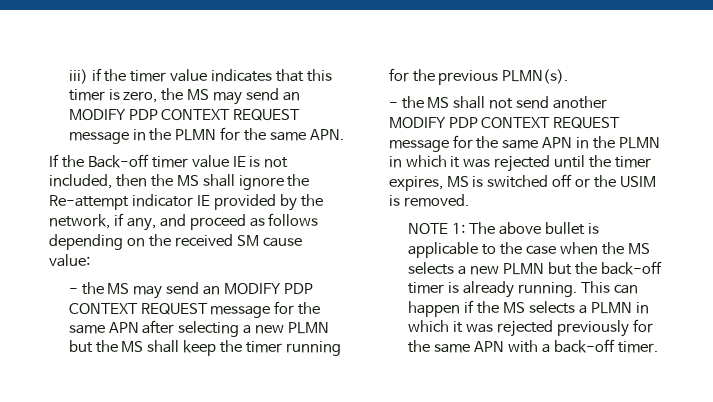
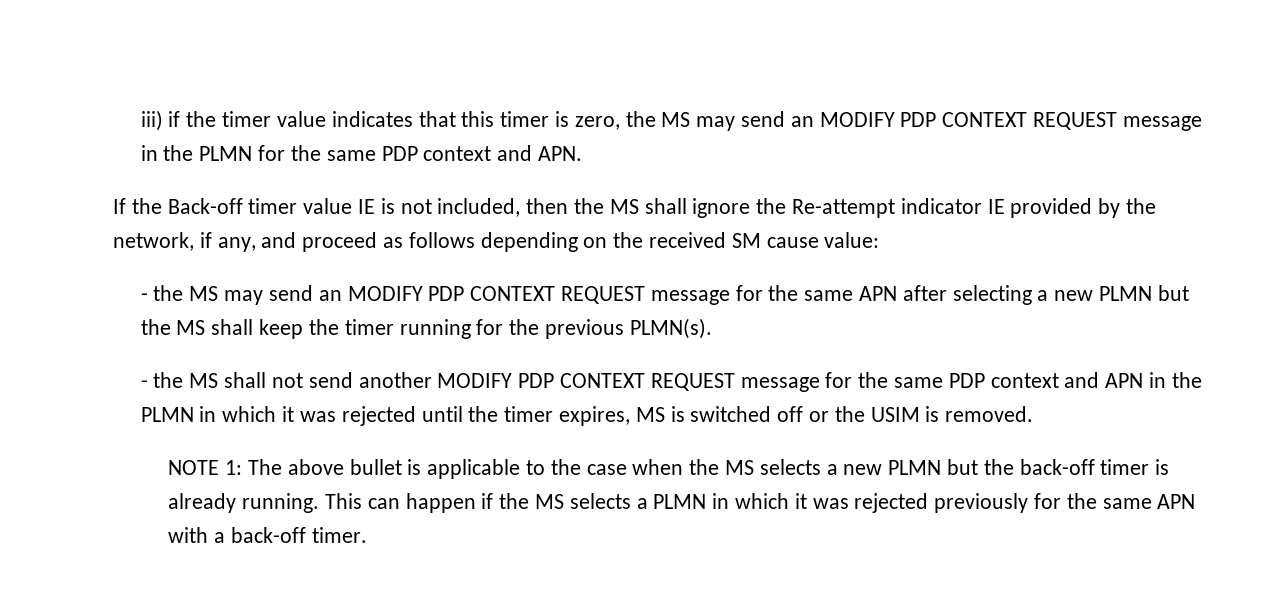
(307, 136) none -> [381,145,533,161] PDP context and
(539, 144) none -> [948,372,1100,388] PDP context and

